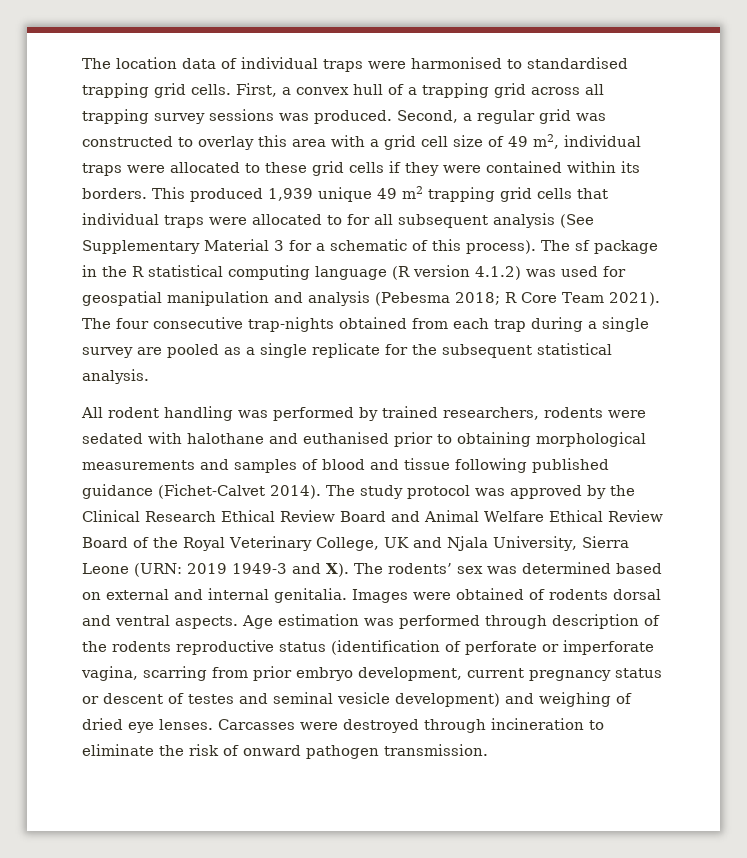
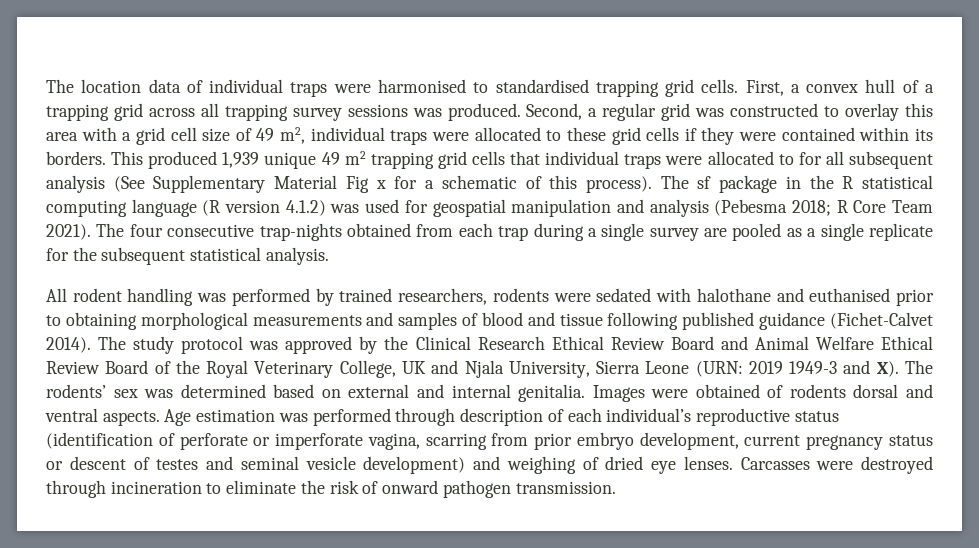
[274,240,284,251] 3 -> [345,176,386,193] Fig x
[82,641,171,652] the rodents -> [567,408,692,422] each individual’s

